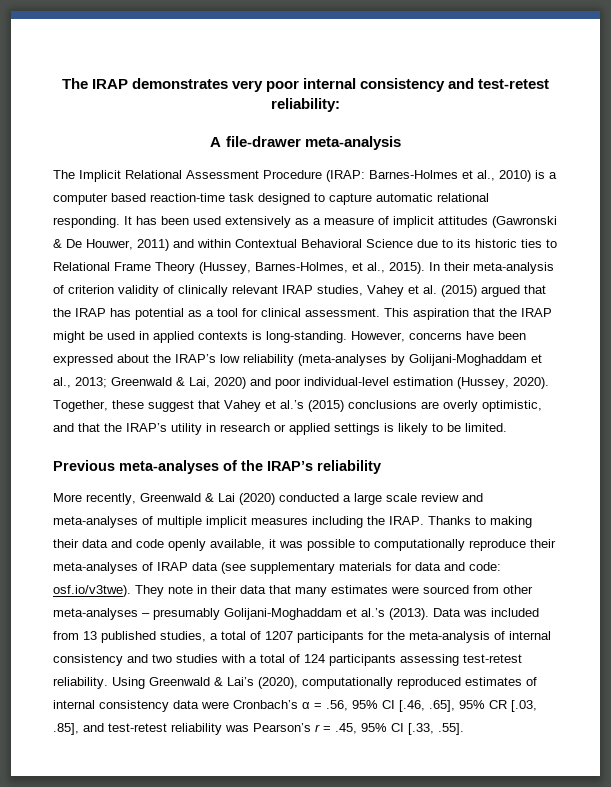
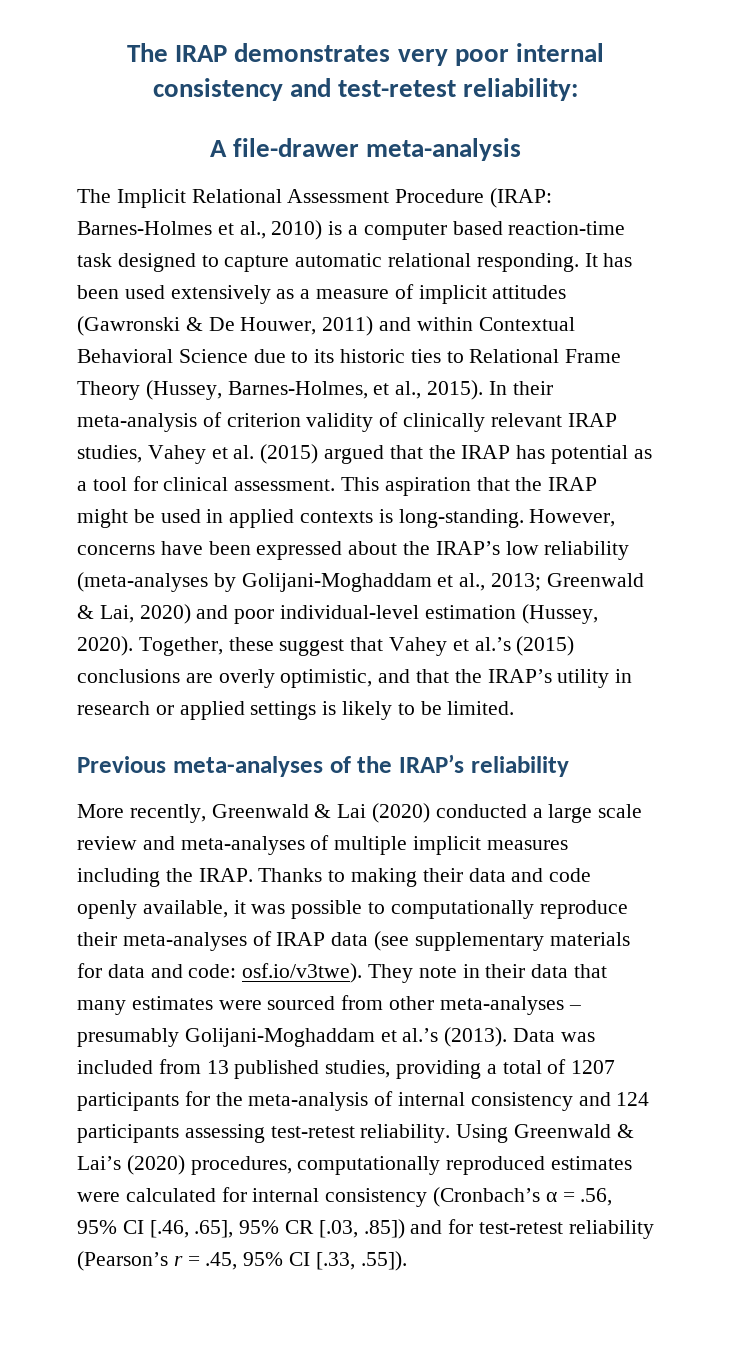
(206, 636) none -> [396,1060,482,1079] providing
[152,654,300,663] two studies with a total of -> (611, 1099) none
[258,677,298,689] (2020), -> [126,1155,292,1175] (2020) procedures,
[526,677,537,686] [53,700,298,712] of internal consistency data were Cronbach’s -> [77,1187,541,1207] were calculated for internal consistency (Cronbach’s
[53,723,311,735] .85], and test-retest reliability was Pearson’s -> [363,1219,654,1239] [77,1251,168,1271] .85]) and for test-retest reliability (Pearson’s
[438,723,464,735] .55]. -> [360,1251,407,1271] .55]).

